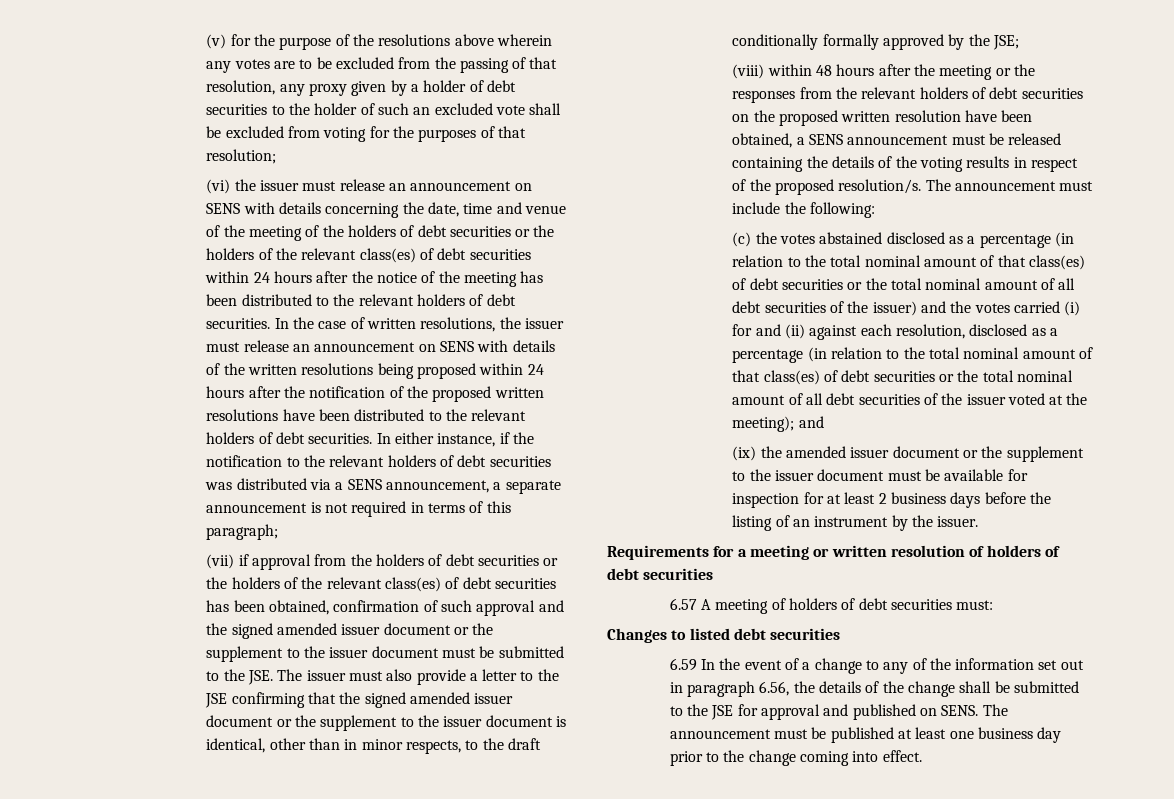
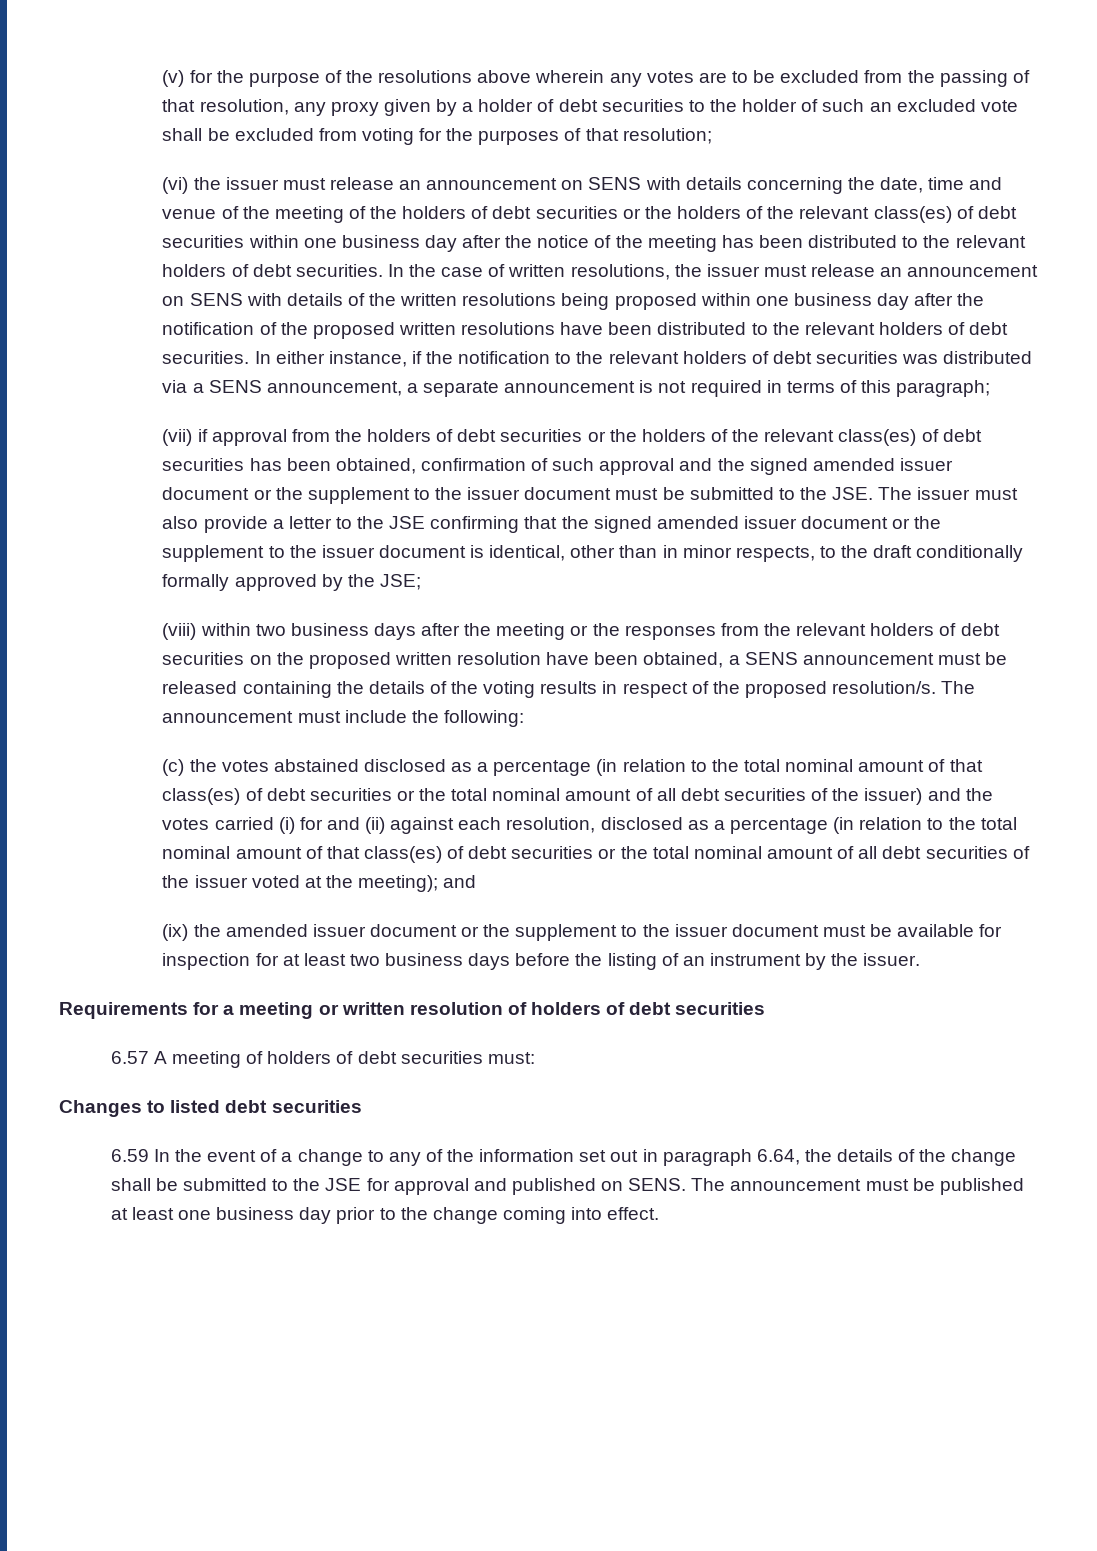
[253,271,312,283] 24 hours -> [303,235,457,252] one business day
[527,364,544,375] [206,386,245,398] 24 hours -> [755,293,910,310] one business day
[815,64,875,76] 48 hours -> [255,623,416,640] two business days
[878,493,887,504] 2 -> [349,954,380,966] two
[759,681,790,696] 6.56, -> [756,1149,800,1165] 6.64,

